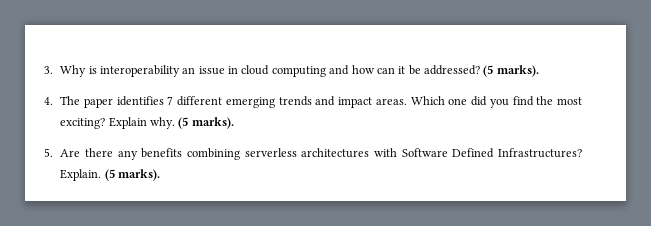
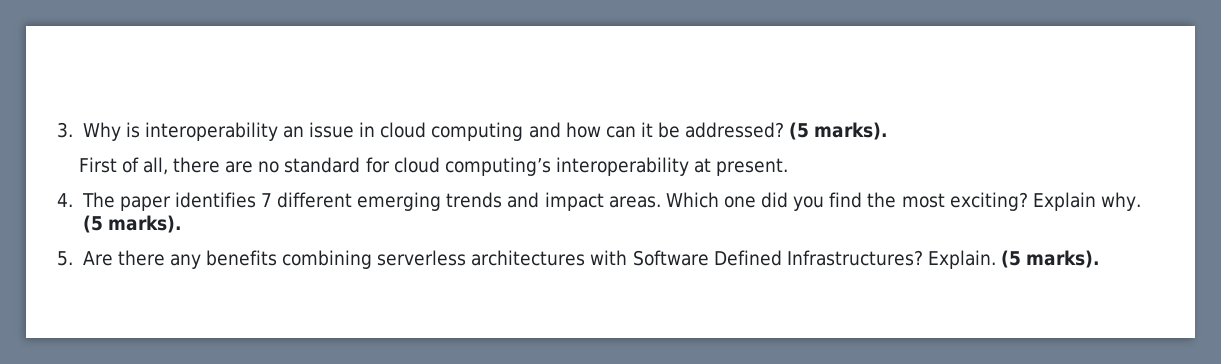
(539, 71) none -> [78,157,789,176] // First of all, there are no standard for cloud computing’s interoperability at present.

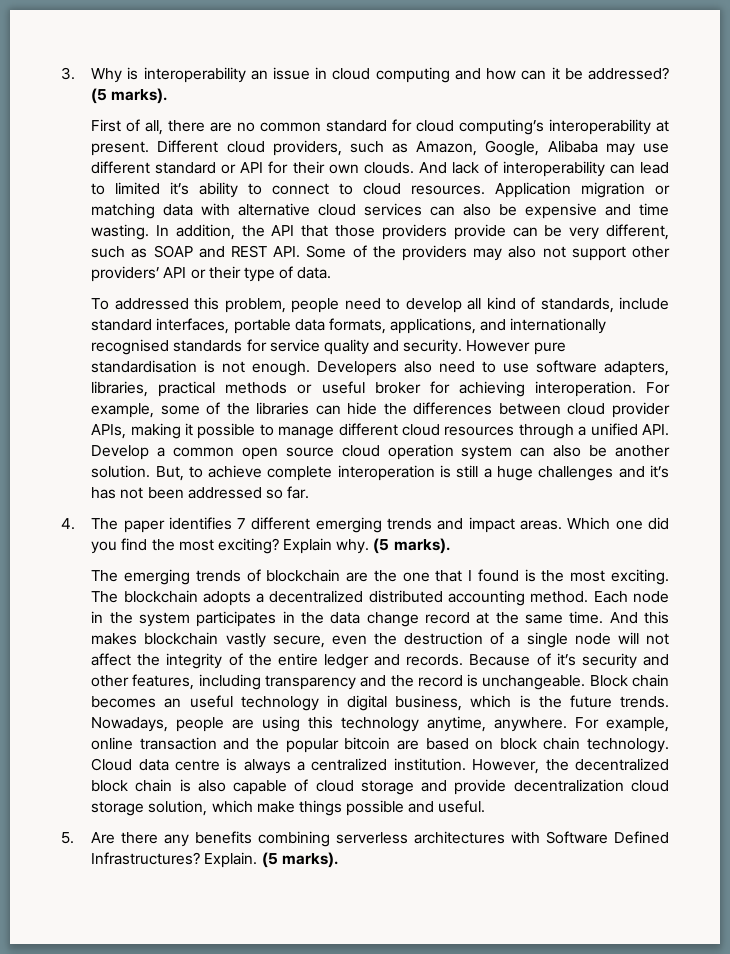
(280, 167) none -> [260,122,322,132] common
(789, 167) none -> [157,140,669,156] [91,161,670,177] [91,182,670,198] [91,203,669,219] [91,224,669,240] [91,245,671,261] [91,266,332,282] [91,297,669,313] [91,318,607,334] [91,339,566,355] [91,360,670,376] [91,381,671,397] [91,402,670,418] [91,423,670,439] [91,444,671,460] [91,465,669,481] [91,486,310,499] Different cloud providers, such as Amazon, Google, Alibaba may use different standard or API for their own clouds. And lack of interoperability can lead to limited it’s ability to connect to cloud resources. Application migration or matching data with alternative cloud services can also be expensive and time wasting. In addition, the API that those providers provide can be very different, such as SOAP and REST API. Some of the providers may also not support other providers’ API or their type of data. // To addressed this problem, people need to develop all kind of standards, include standard interfaces, portable data formats, applications, and internationally recognised standards for service quality and security. However pure standardisation is not enough. Developers also need to use software adapters, libraries, practical methods or useful broker for achieving interoperation. For example, some of the libraries can hide the differences between cloud provider APIs, making it possible to manage different cloud resources through a unified API. Develop a common open source cloud operation system can also be another solution. But, to achieve complete interoperation is still a huge challenges and it’s has not been addressed so far.
(182, 224) none -> [91,569,670,585] [91,590,669,606] [91,611,669,627] [91,632,670,648] [91,653,669,669] [91,674,669,690] [91,695,670,711] [91,716,670,732] [91,737,669,753] [91,758,669,774] [91,779,670,795] [91,800,486,816] // The emerging trends of blockchain are the one that I found is the most exciting. The blockchain adopts a decentralized distributed accounting method. Each node in the system participates in the data change record at the same time. And this makes blockchain vastly secure, even the destruction of a single node will not affect the integrity of the entire ledger and records. Because of it’s security and other features, including transparency and the record is unchangeable. Block chain becomes an useful technology in digital business, which is the future trends. Nowadays, people are using this technology anytime, anywhere. For example, online transaction and the popular bitcoin are based on block chain technology. Cloud data centre is always a centralized institution. However, the decentralized block chain is also capable of cloud storage and provide decentralization cloud storage solution, which make things possible and useful.

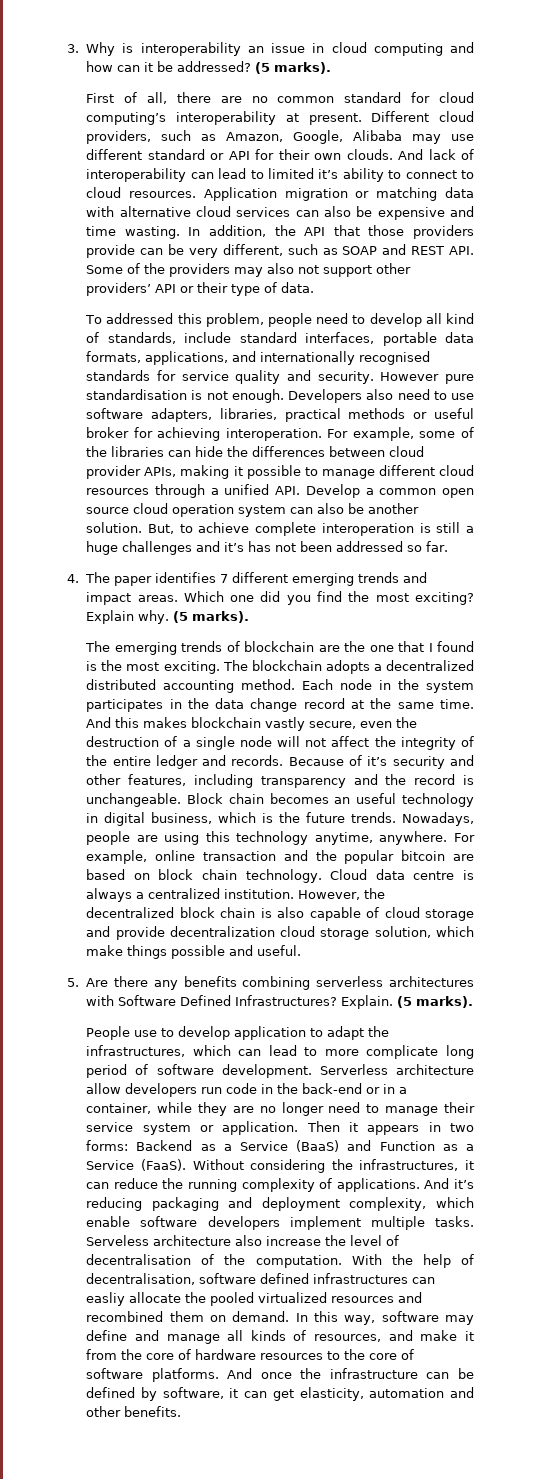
(338, 860) none -> [86,1026,390,1040] [86,1045,474,1059] [86,1064,474,1078] [86,1083,408,1097] [86,1102,475,1116] [86,1121,474,1135] [86,1140,474,1152] [86,1159,474,1173] [86,1178,474,1192] [86,1197,474,1211] [86,1216,474,1230] [86,1235,400,1246] [86,1254,475,1268] [86,1273,436,1285] [86,1292,423,1306] [86,1311,474,1325] [86,1330,474,1344] [86,1349,415,1360] [86,1368,474,1382] [86,1387,474,1401] [86,1406,182,1417] // People use to develop application to adapt the infrastructures, which can lead to more complicate long period of software development. Serverless architecture allow developers run code in the back-end or in a container, while they are no longer need to manage their service system or application. Then it appears in two forms: Backend as a Service (BaaS) and Function as a Service (FaaS). Without considering the infrastructures, it can reduce the running complexity of applications. And it’s reducing packaging and deployment complexity, which enable software developers implement multiple tasks. Serveless architecture also increase the level of decentralisation of the computation. With the help of decentralisation, software defined infrastructures can easliy allocate the pooled virtualized resources and recombined them on demand. In this way, software may define and manage all kinds of resources, and make it from the core of hardware resources to the core of software platforms. And once the infrastructure can be defined by software, it can get elasticity, automation and other benefits.

